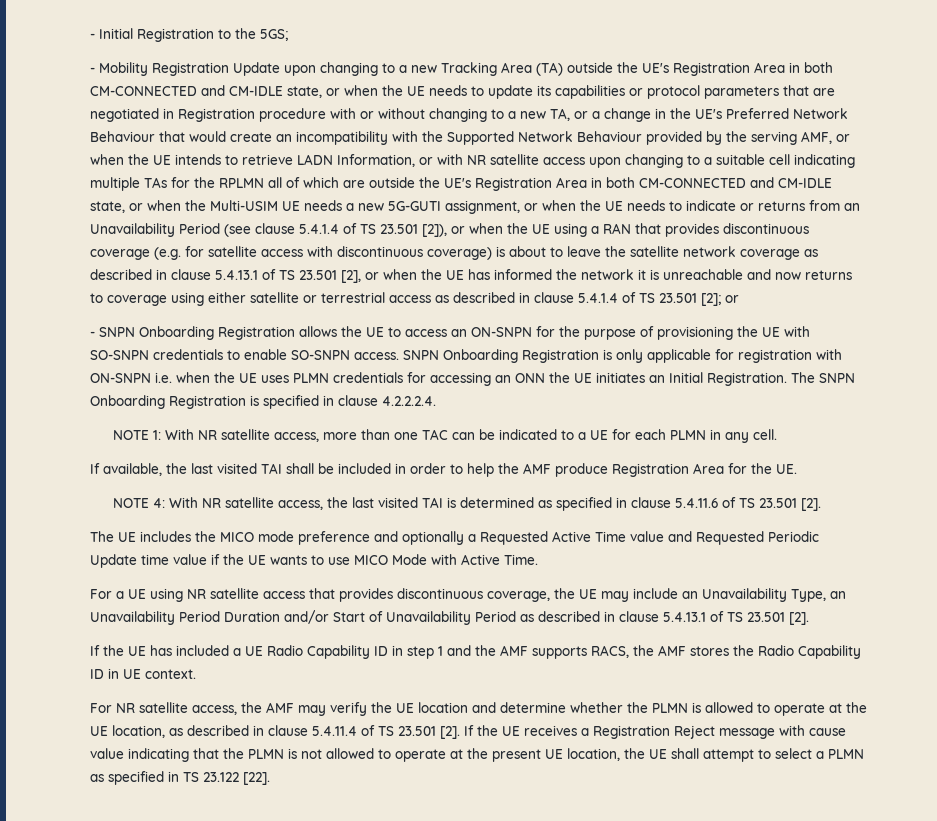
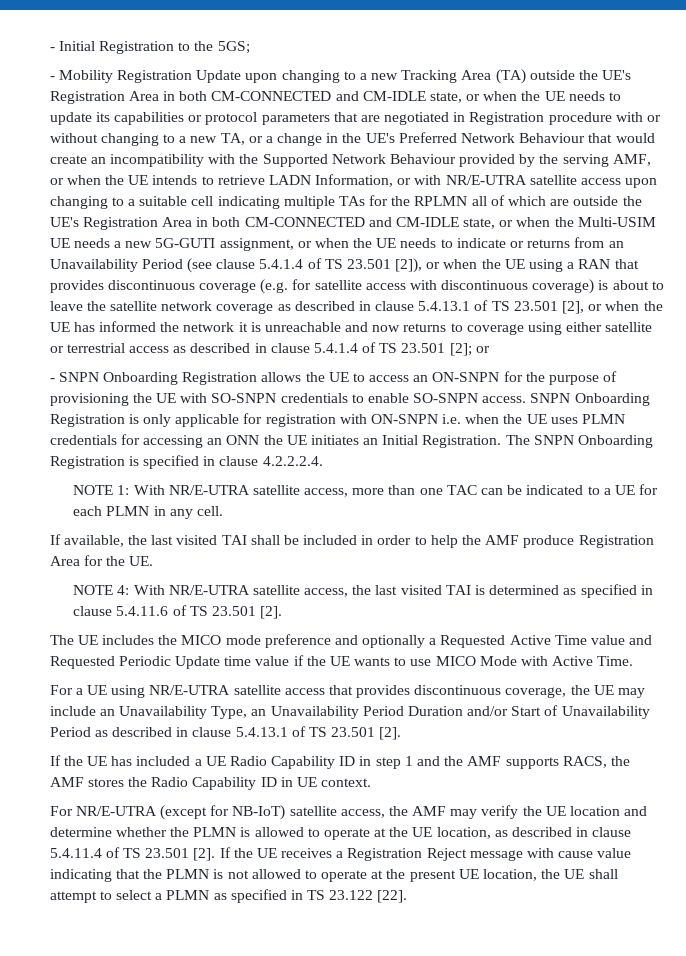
[467,155,487,165] NR -> [445,175,527,185] NR/E-UTRA
[197,430,217,440] NR -> [168,485,250,495] NR/E-UTRA
[201,498,221,508] NR -> [168,585,250,595] NR/E-UTRA
[187,589,207,599] NR -> [149,685,231,695] NR/E-UTRA
[116,703,136,713] NR -> [75,805,286,820] NR/E-UTRA (except for NB-IoT)

